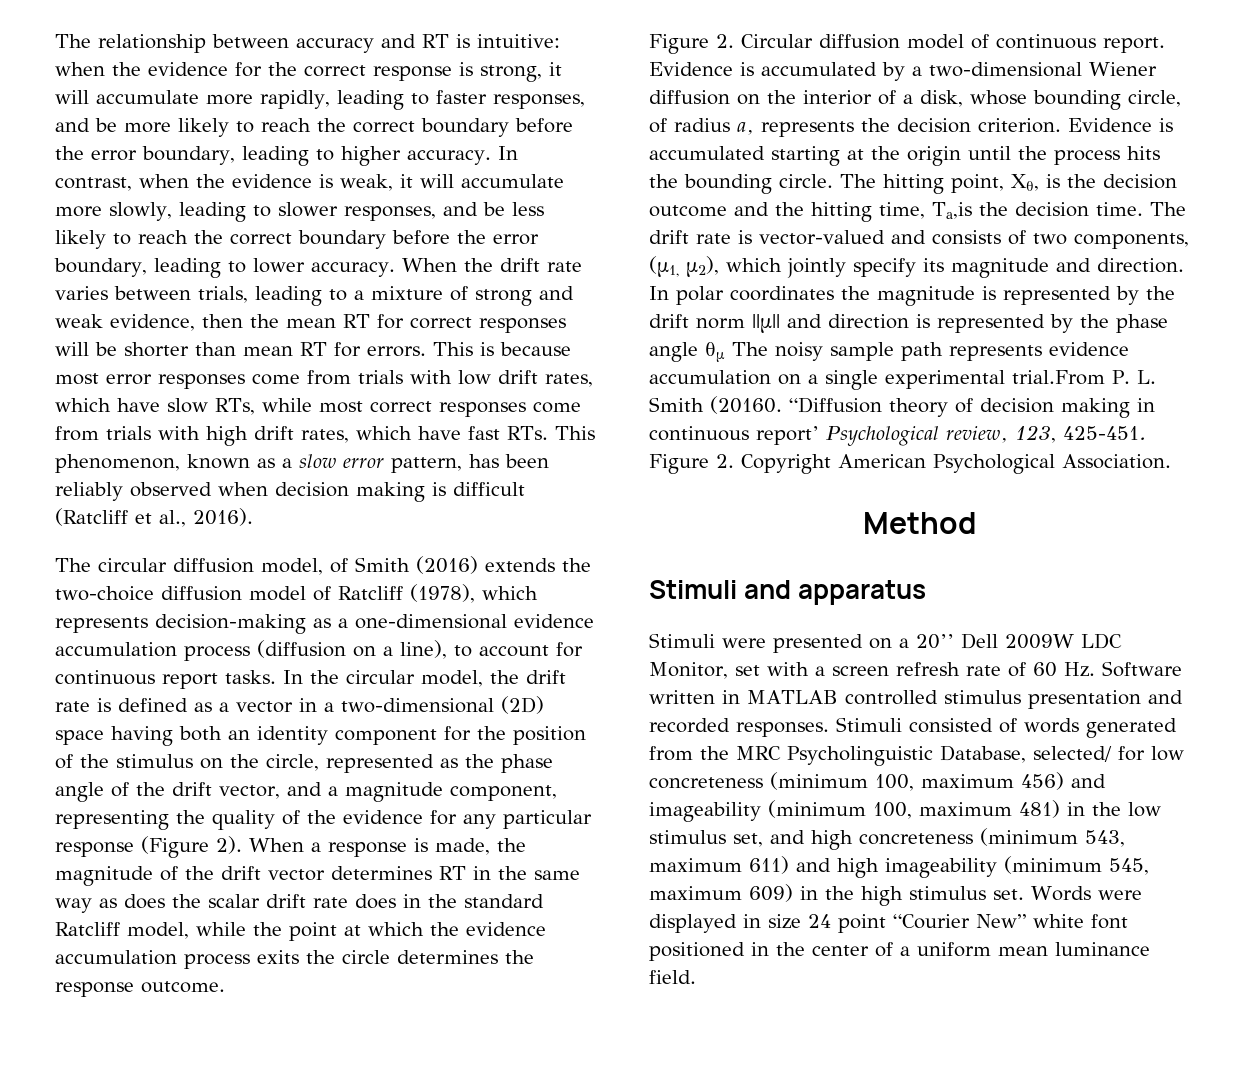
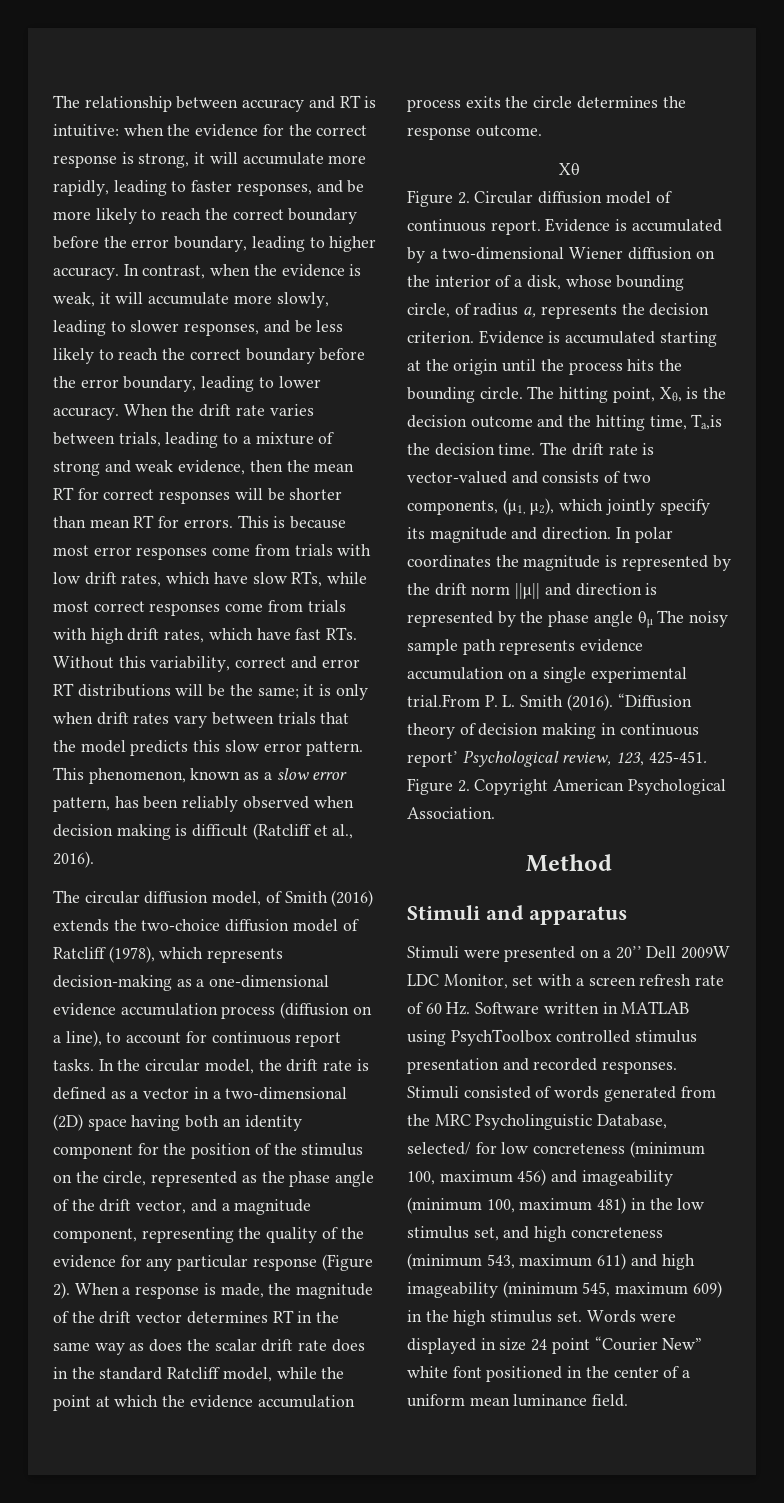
(548, 433) none -> [53,656,360,672] [53,683,368,700] [53,712,350,728] [53,740,364,756] Without this variability, correct and error RT distributions will be the same; it is only when drift rates vary between trials that the model predicts this slow error pattern.
(225, 987) none -> [558,163,580,175] // Xθ
[710,396,782,414] (20160. -> [566,694,613,711] (2016).
(838, 697) none -> [407,1029,552,1046] using PsychToolbox

